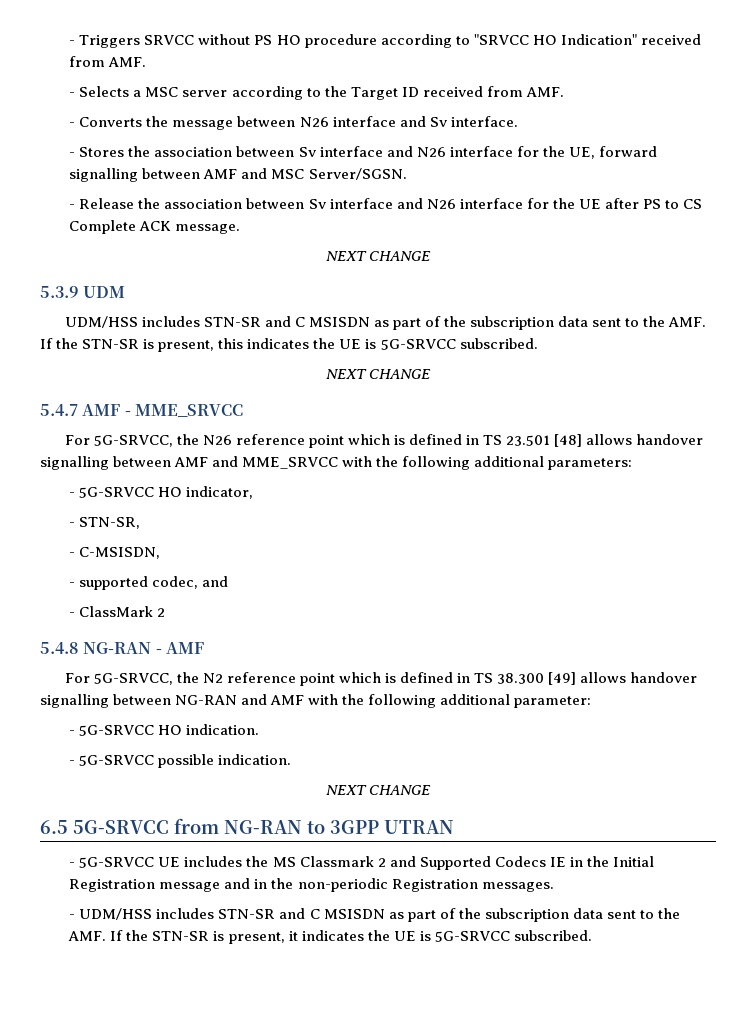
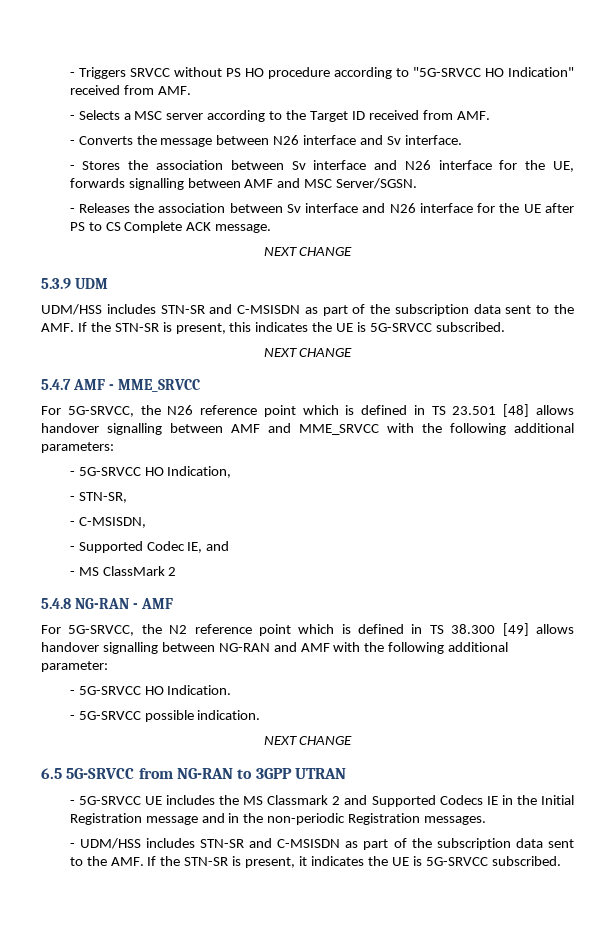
[473,34,529,45] "SRVCC -> [412,67,481,77] "5G-SRVCC
[598,146,657,157] forward -> [69,178,125,188] forwards
[79,198,135,209] Release -> [78,203,130,213] Releases
[294,317,370,327] C MSISDN -> [237,305,301,314] C-MSISDN
[186,486,254,499] indicator, -> [167,466,232,478] Indication,
[79,576,199,590] supported codec, -> [78,541,203,553] Supported Codec IE,
(76, 614) none -> [78,567,99,576] MS
[186,724,260,735] indication. -> [167,685,232,695] Indication.
[309,909,385,919] C MSISDN -> [277,839,341,848] C-MSISDN

